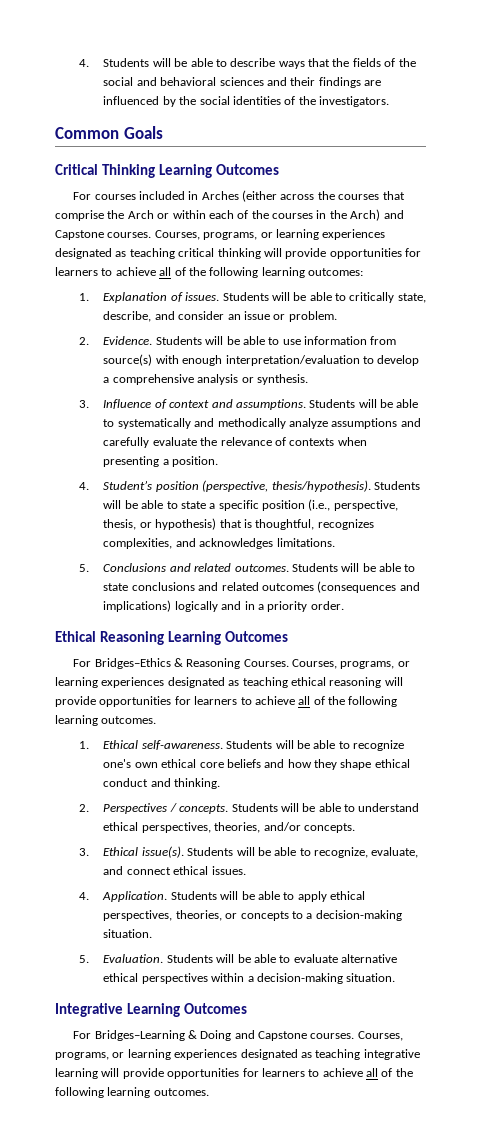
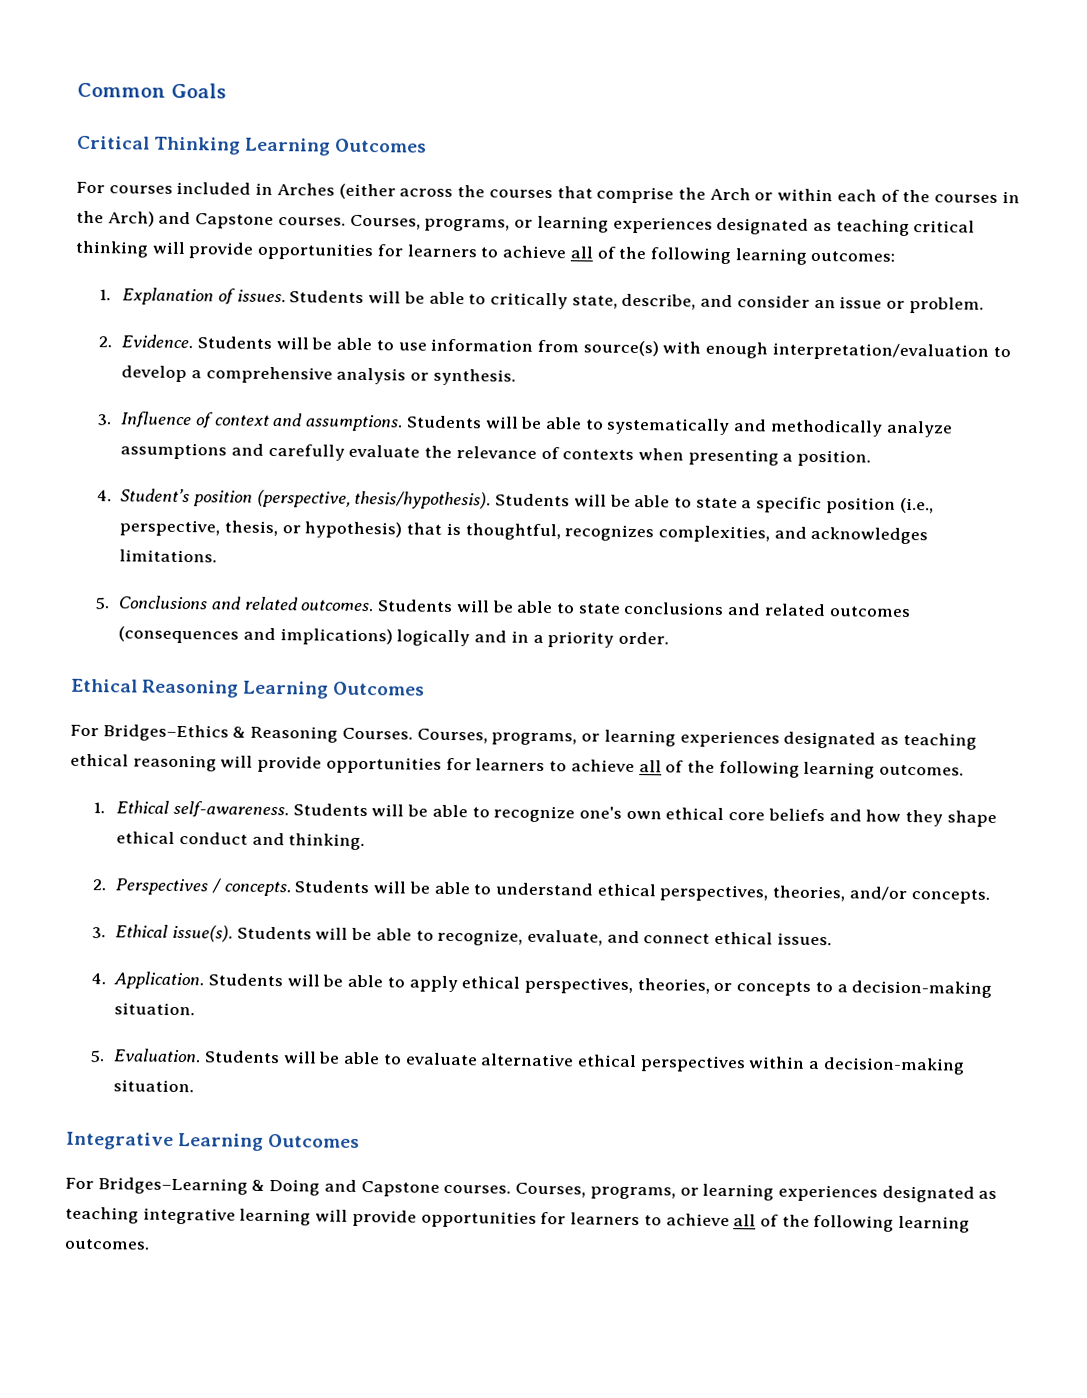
[79,58,416,69] [103,77,382,88] [103,96,390,107] 4. Students will be able to describe ways that the fields of the social and behavioral sciences and their findings are influenced by the social identities of the investigators. // -> (77, 90) none

